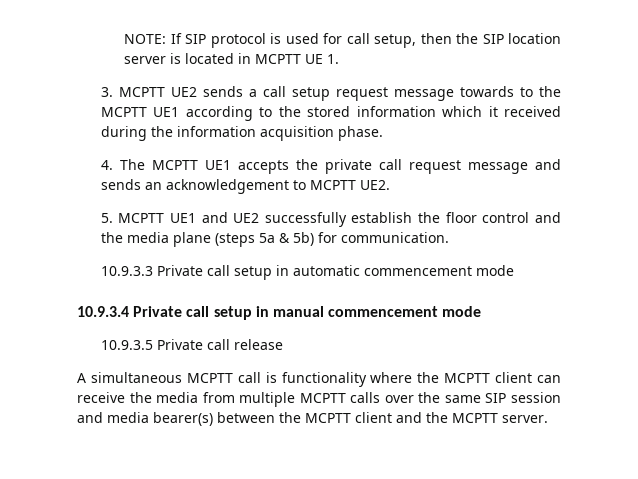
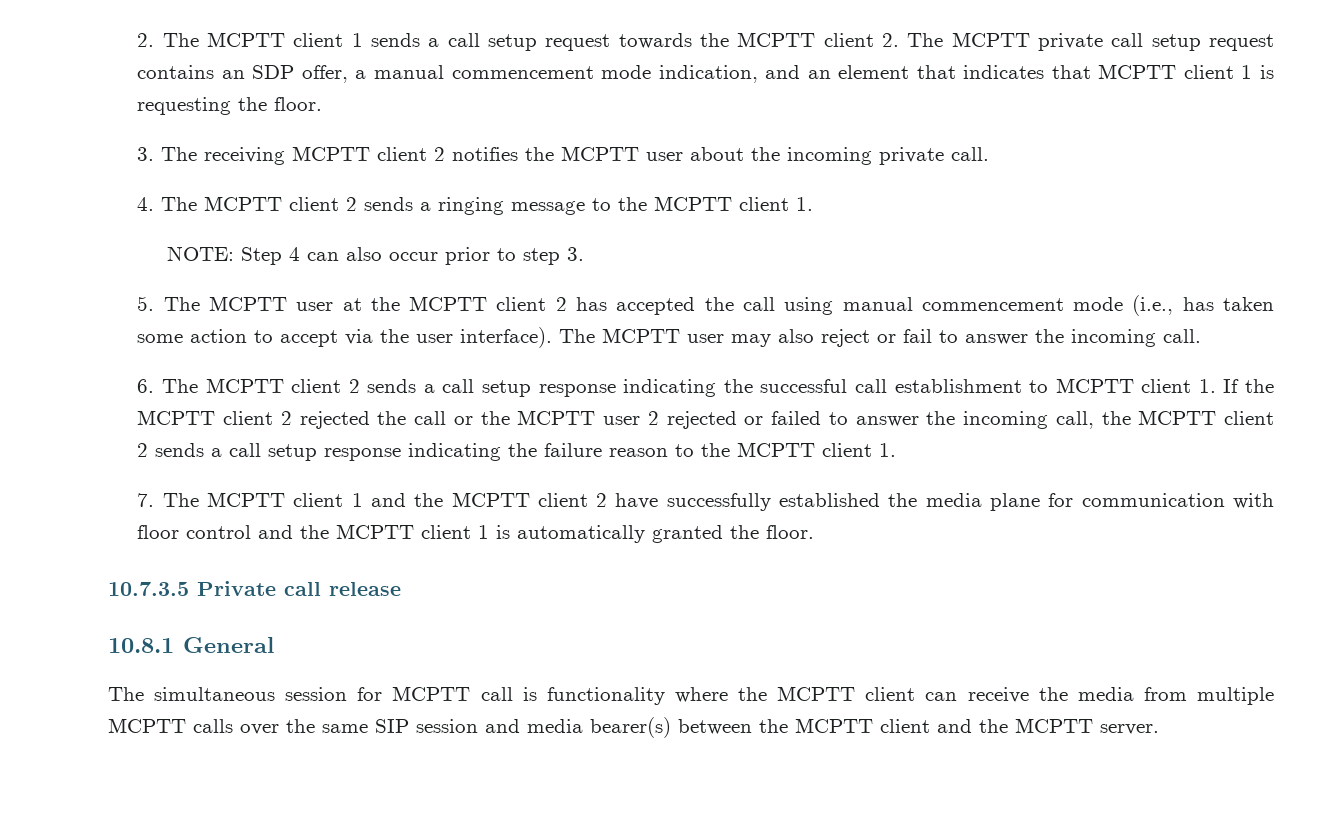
[124,33,562,48] [124,53,340,64] [100,87,197,97] NOTE: If SIP protocol is used for call setup, then the SIP location server is located in MCPTT UE 1. // 3. MCPTT UE2 -> [137,32,363,47] 2. The MCPTT client 1
[393,86,561,101] [100,106,561,121] [100,126,383,141] [100,159,562,174] [100,179,390,194] [100,212,561,227] [100,232,449,247] [100,265,514,280] [77,306,482,320] [100,339,283,350] [77,372,182,383] message towards to the MCPTT UE1 according to the stored information which it received during the information acquisition phase. // 4. The MCPTT UE1 accepts the private call request message and sends an acknowledgement to MCPTT UE2. // 5. MCPTT UE1 and UE2 successfully establish the floor control and the media plane (steps 5a & 5b) for communication. // 10.9.3.3 Private call setup in automatic commencement mode // 10.9.3.4 Private call setup in manual commencement mode // 10.9.3.5 Private call release // A simultaneous -> [618,32,1274,51] [137,64,1275,83] [137,97,323,115] [137,146,990,165] [137,196,814,215] [166,246,584,265] [137,295,1274,316] [137,327,1202,348] [137,378,1274,397] [137,410,1275,429] [137,442,897,461] [137,492,1274,511] [137,524,815,543] [108,581,401,596] [108,637,274,653] [108,687,383,701] towards the MCPTT client 2. The MCPTT private call setup request contains an SDP offer, a manual commencement mode indication, and an element that indicates that MCPTT client 1 is requesting the floor. // 3. The receiving MCPTT client 2 notifies the MCPTT user about the incoming private call. // 4. The MCPTT client 2 sends a ringing message to the MCPTT client 1. // NOTE: Step 4 can also occur prior to step 3. // 5. The MCPTT user at the MCPTT client 2 has accepted the call using manual commencement mode (i.e., has taken some action to accept via the user interface). The MCPTT user may also reject or fail to answer the incoming call. // 6. The MCPTT client 2 sends a call setup response indicating the successful call establishment to MCPTT client 1. If the MCPTT client 2 rejected the call or the MCPTT user 2 rejected or failed to answer the incoming call, the MCPTT client 2 sends a call setup response indicating the failure reason to the MCPTT client 1. // 7. The MCPTT client 1 and the MCPTT client 2 have successfully established the media plane for communication with floor control and the MCPTT client 1 is automatically granted the floor. // 10.7.3.5 Private call release // 10.8.1 General // The simultaneous session for

